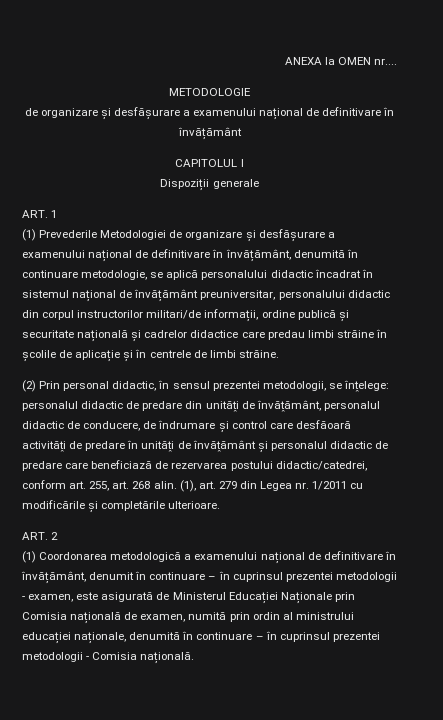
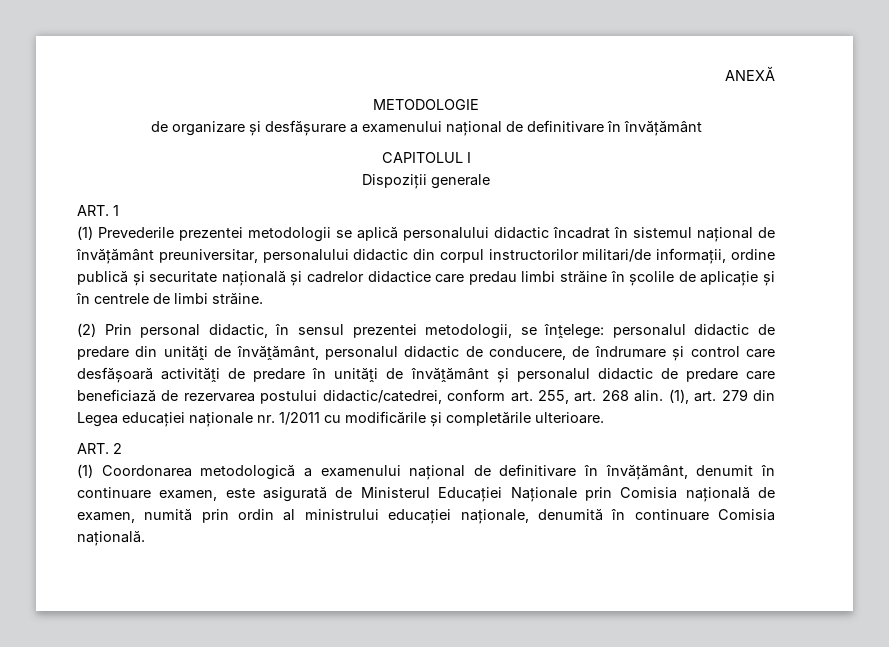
[284,57,398,65] ANEXA la OMEN nr.... -> [725,66,775,81] ANEXĂ
[100,229,335,242] [22,249,358,262] [22,270,148,280] Metodologiei de organizare și desfășurare a examenului național de definitivare în învățământ, denumită în continuare metodologie, -> [179,227,331,242] prezentei metodologii
[295,420,351,429] desfăoară -> [77,367,153,383] desfășoară
(293, 486) none -> [122,412,253,427] educației naționale
[208,571,397,582] [22,596,25,600] – în cuprinsul prezentei metodologii - -> (151, 493) none
[255,631,380,642] [22,652,90,662] – în cuprinsul prezentei metodologii - -> (709, 515) none

